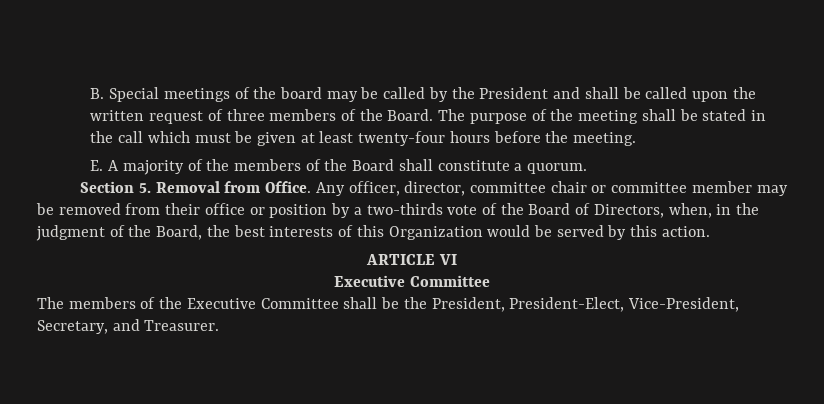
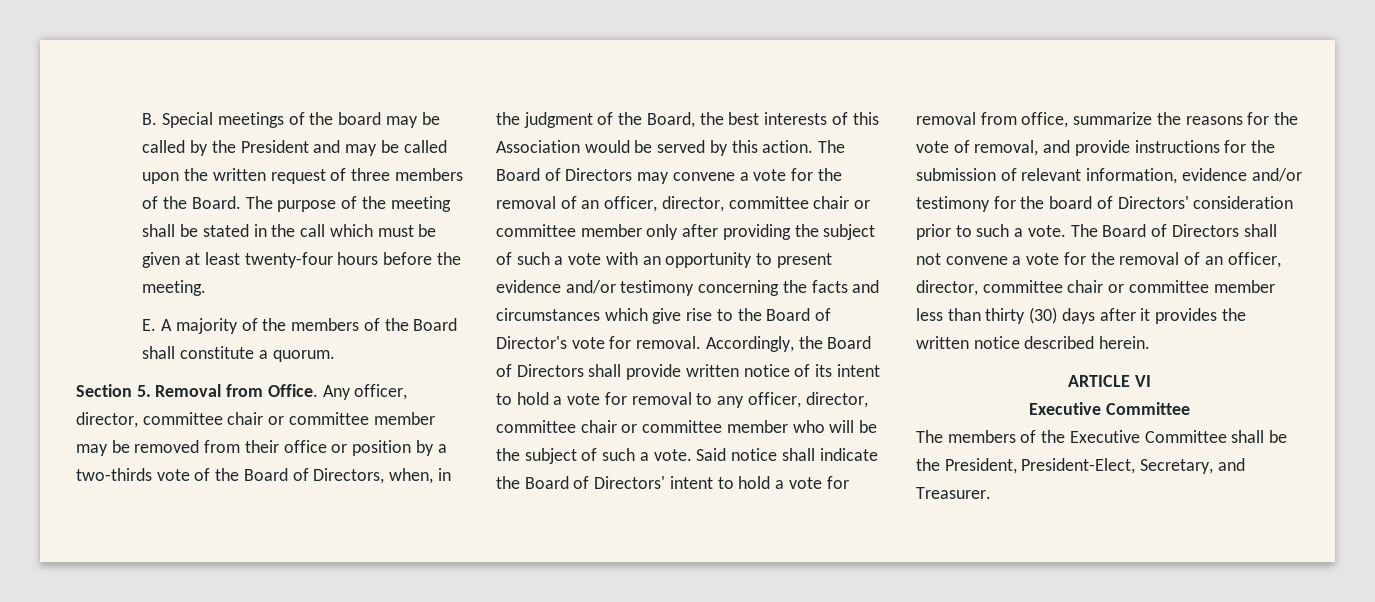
[584,87,619,99] shall -> [345,144,378,156] may
[388,226,483,240] Organization -> [496,140,580,153] Association
(710, 231) none -> [818,140,846,153] [496,168,842,184] [496,196,871,212] [496,224,876,240] [496,252,832,268] [496,280,880,296] [496,308,832,324] [496,336,872,352] [496,364,880,380] [496,392,868,408] [496,420,878,433] [496,448,878,464] [496,476,849,489] [916,112,1299,128] [916,140,1276,156] [916,168,1302,184] [916,196,1294,212] [916,224,1277,240] [916,252,1281,268] [916,280,1275,296] [916,307,1246,324] [916,336,1151,349] The Board of Directors may convene a vote for the removal of an officer, director, committee chair or committee member only after providing the subject of such a vote with an opportunity to present evidence and/or testimony concerning the facts and circumstances which give rise to the Board of Director's vote for removal. Accordingly, the Board of Directors shall provide written notice of its intent to hold a vote for removal to any officer, director, committee chair or committee member who will be the subject of such a vote. Said notice shall indicate the Board of Directors' intent to hold a vote for removal from office, summarize the reasons for the vote of removal, and provide instructions for the submission of relevant information, evidence and/or testimony for the board of Directors' consideration prior to such a vote. The Board of Directors shall not convene a vote for the removal of an officer, director, committee chair or committee member less than thirty (30) days after it provides the written notice described herein.
[627,297,739,312] Vice-President, -> (1136, 466) none

